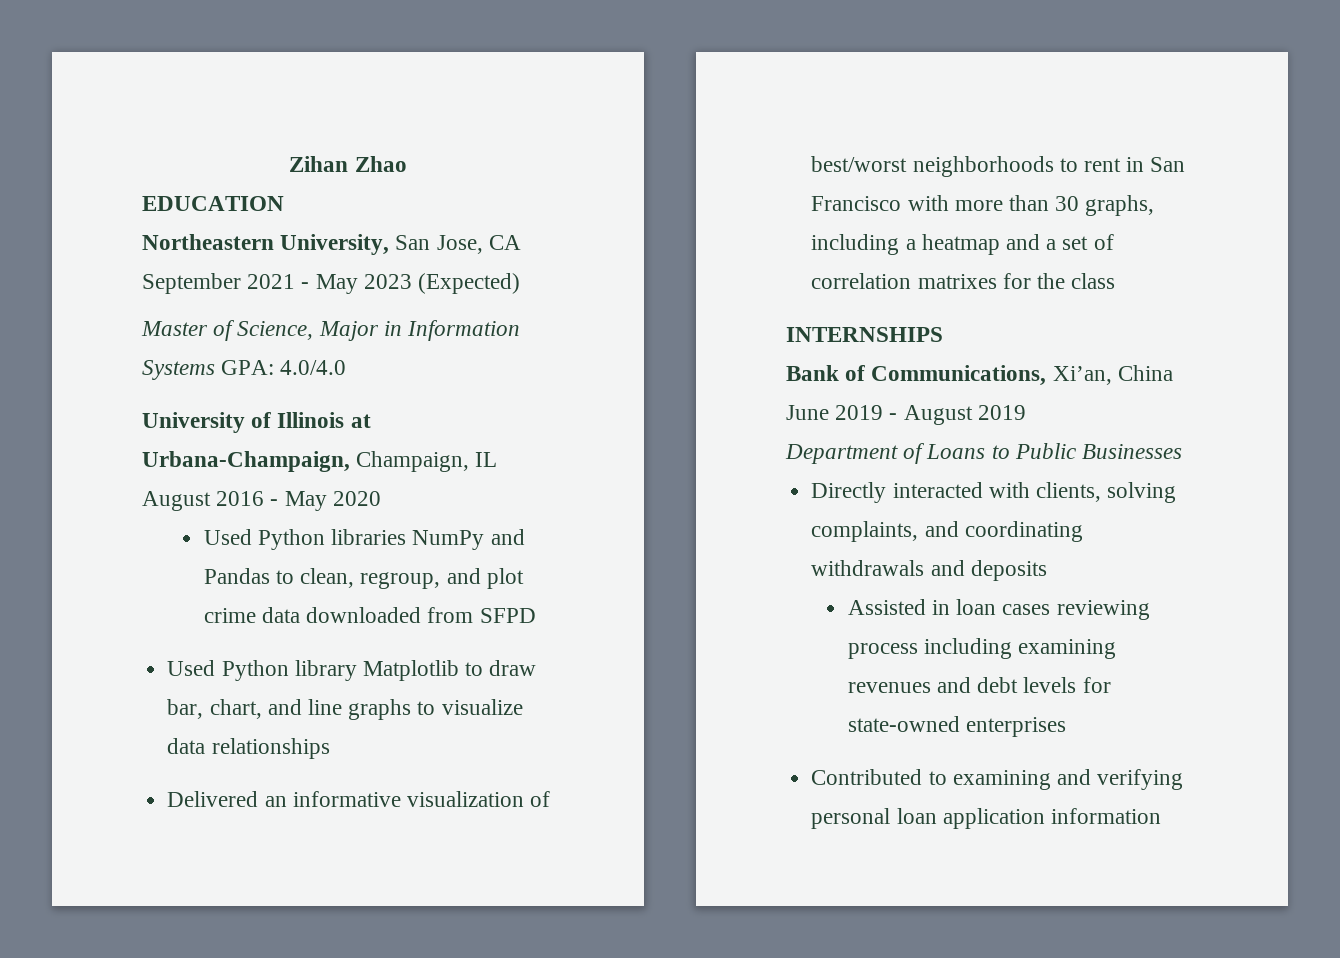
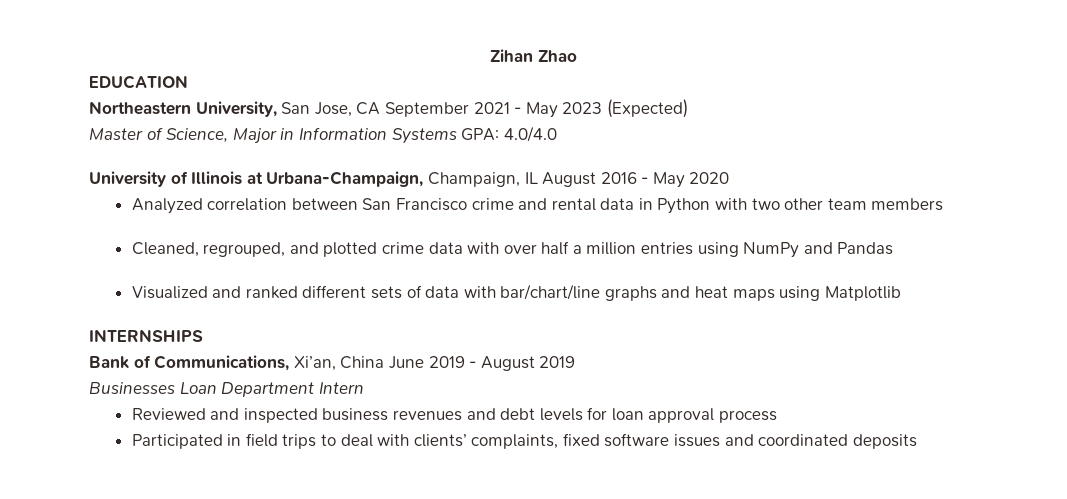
[203,529,525,550] [203,568,524,589] [203,607,536,623] [167,660,537,681] [167,699,523,720] [167,738,330,759] [167,791,551,807] [811,156,1186,177] [811,195,1155,216] [811,234,1114,255] [811,273,1116,289] Used Python libraries NumPy and Pandas to clean, regroup, and plot crime data downloaded from SFPD // Used Python library Matplotlib to draw bar, chart, and line graphs to visualize data relationships // Delivered an informative visualization of best/worst neighborhoods to rent in San Francisco with more than 30 graphs, including a heatmap and a set of correlation matrixes for the class -> [131,198,944,214] [131,241,894,258] [131,284,901,301] Analyzed correlation between San Francisco crime and rental data in Python with two other team members // Cleaned, regrouped, and plotted crime data with over half a million entries using NumPy and Pandas // Visualized and ranked different sets of data with bar/chart/line graphs and heat maps using Matplotlib
[785,443,1183,464] [811,482,1177,503] [811,521,1083,542] [811,560,1047,581] [847,599,1150,620] [847,638,1117,659] Department of Loans to Public Businesses // Directly interacted with clients, solving complaints, and coordinating withdrawals and deposits // Assisted in loan cases reviewing process including examining -> [89,382,364,397] [131,408,389,423] Businesses Loan Department Intern // Reviewed and inspected business
[847,716,1066,737] [811,769,1184,790] [811,808,1161,829] state-owned enterprises // Contributed to examining and verifying personal loan application information -> [611,408,778,423] [131,433,917,449] loan approval process // Participated in field trips to deal with clients’ complaints, fixed software issues and coordinated deposits

